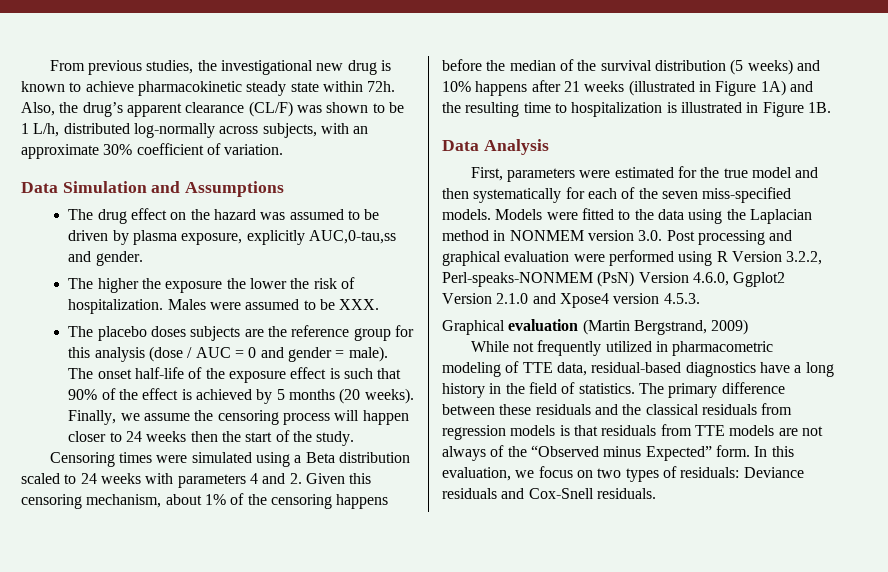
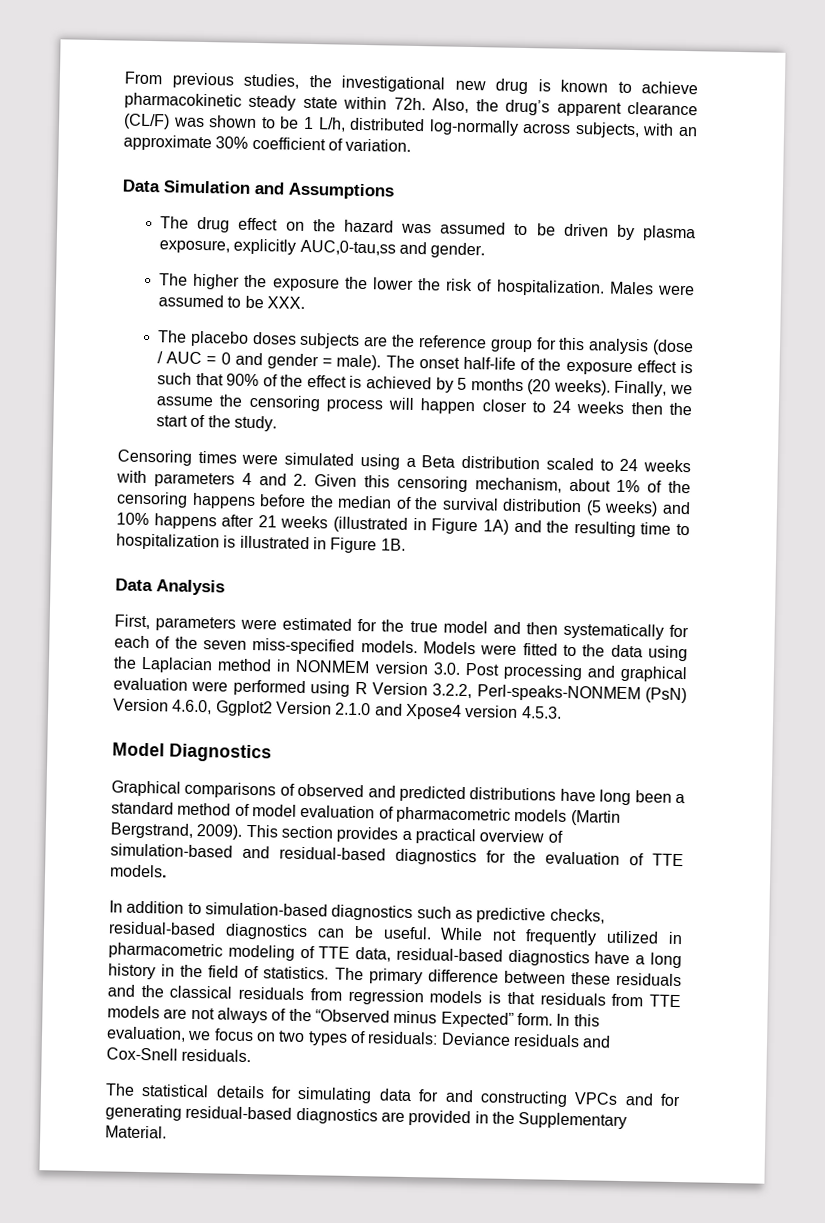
(700, 298) none -> [112,742,272,763] // Model Diagnostics
[508,319,749,335] evaluation (Martin Bergstrand, 2009) // -> [184,781,686,806] [111,801,621,826] [110,822,563,845] [110,843,684,867] [110,864,167,878] [109,900,605,924] [108,921,432,941] comparisons of observed and predicted distributions have long been a standard method of model evaluation of pharmacometric models (Martin Bergstrand, 2009). This section provides a practical overview of simulation-based and residual-based diagnostics for the evaluation of TTE models. // In addition to simulation-based diagnostics such as predictive checks, residual-based diagnostics can be useful.
(656, 493) none -> [105,1083,682,1107] [105,1104,628,1130] [105,1125,167,1139] // The statistical details for simulating data for and constructing VPCs and for generating residual-based diagnostics are provided in the Supplementary Material.

